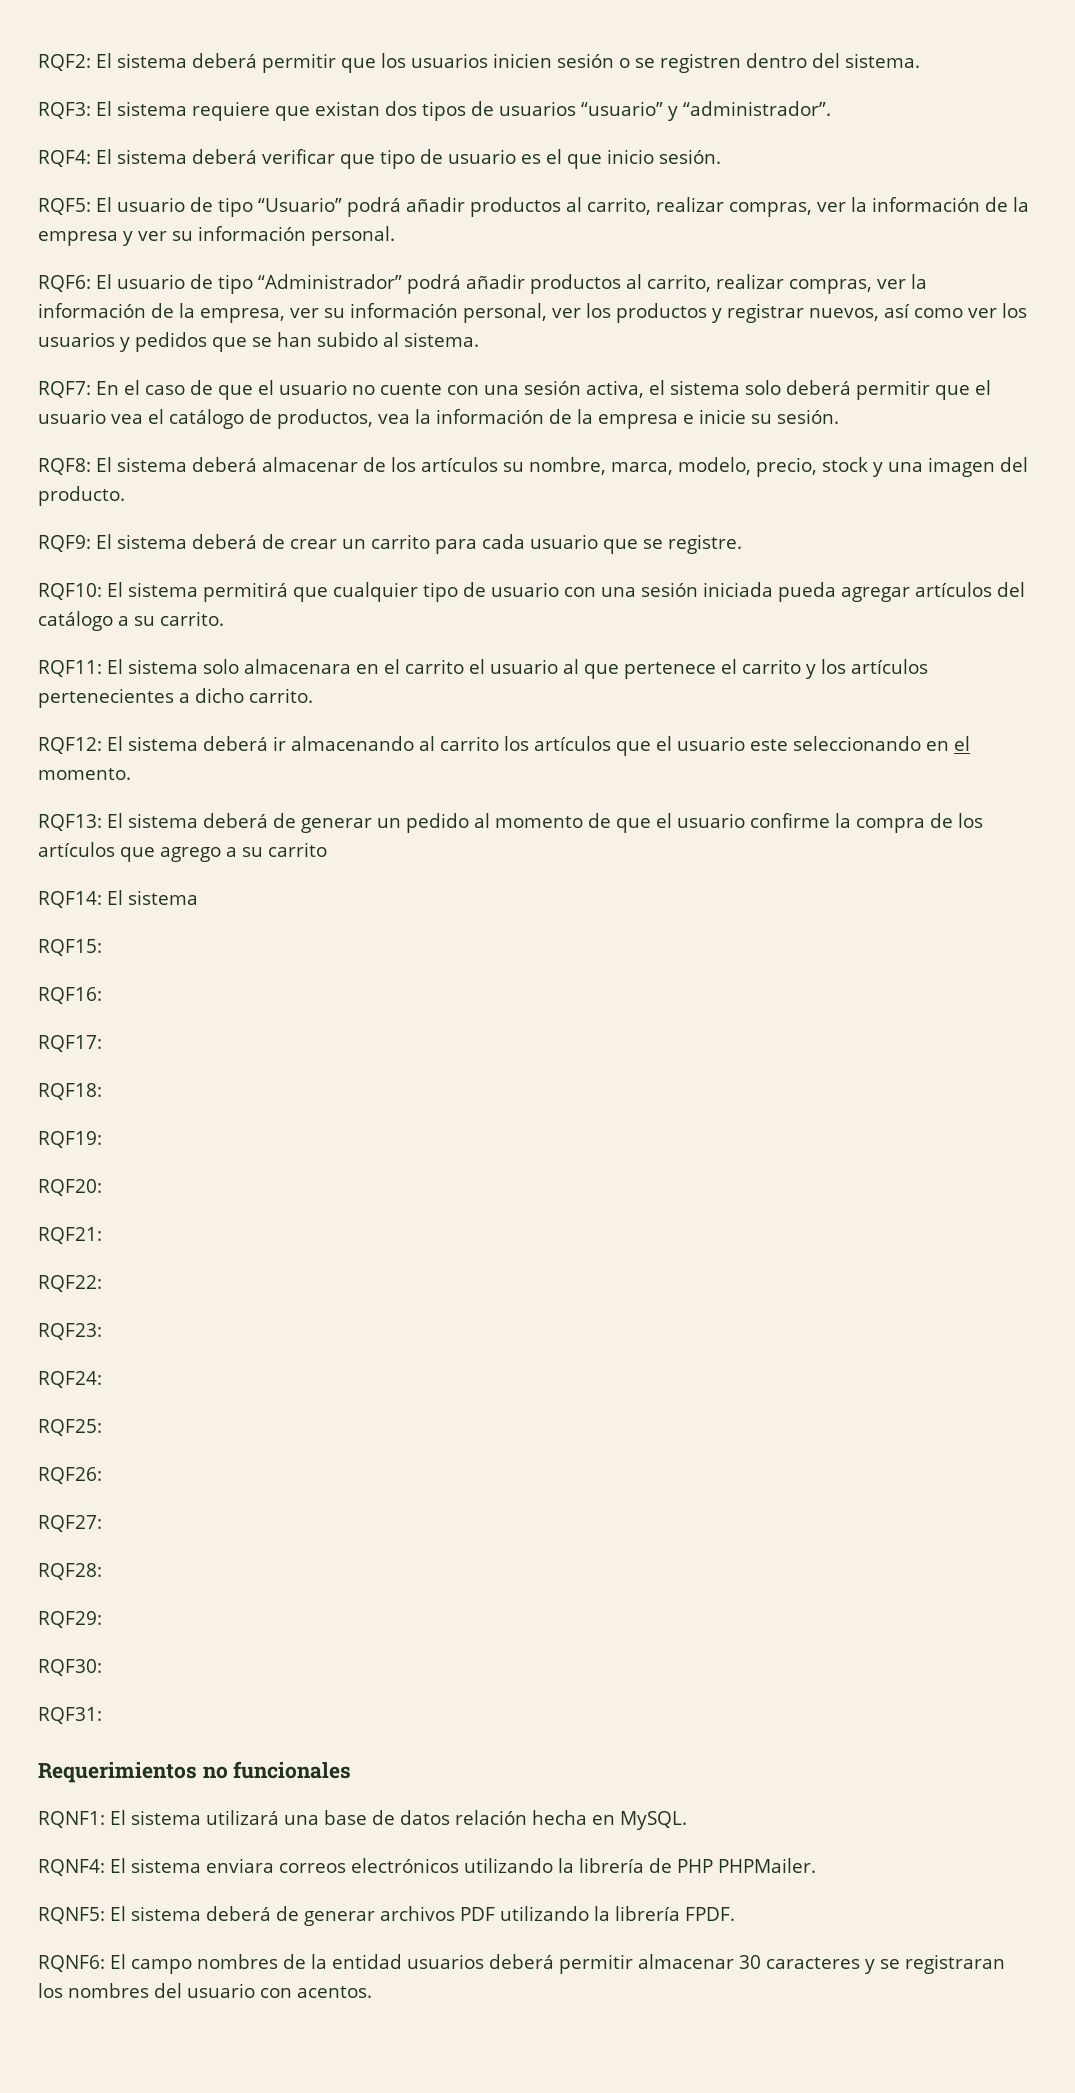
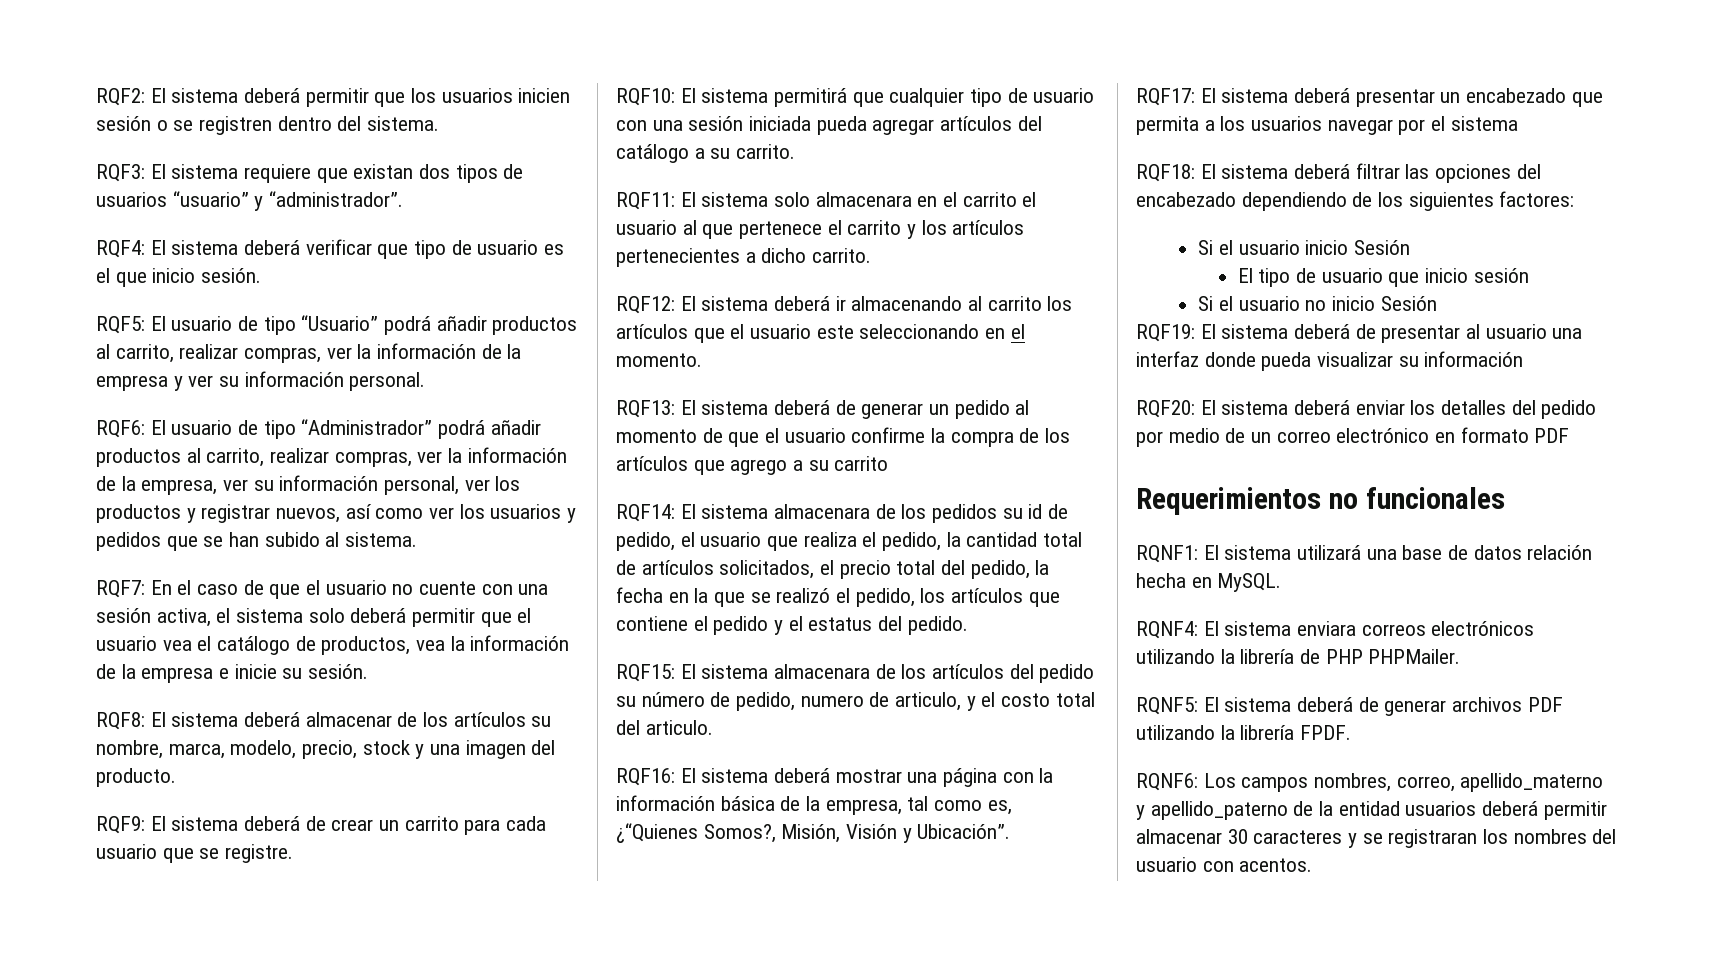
[38,939,102,956] [38,987,102,1004] [38,1035,102,1052] [38,1083,102,1100] [38,1131,102,1148] [38,1179,102,1196] [38,1227,102,1244] [38,1275,102,1292] [38,1323,102,1340] [38,1371,102,1388] [38,1419,102,1436] [38,1467,102,1484] [38,1515,102,1532] [38,1563,102,1580] [38,1611,102,1628] [38,1659,102,1676] [38,1707,102,1724] // RQF15: // RQF16: // RQF17: // RQF18: // RQF19: // RQF20: // RQF21: // RQF22: // RQF23: // RQF24: // RQF25: // RQF26: // RQF27: // RQF28: // RQF29: // RQF30: // RQF31: -> [774,504,1069,523] [616,532,1083,551] [616,560,1050,579] [616,587,1060,607] [616,616,968,635] [616,664,1095,683] [616,692,1095,711] [616,720,713,735] [616,768,1054,787] [616,795,1012,815] [616,823,1011,843] [1136,88,1603,107] [1136,116,1518,135] [1136,163,1541,183] [1136,191,1575,211] [1198,240,1410,255] [1237,268,1529,287] [1198,296,1437,311] [1136,324,1583,343] [1136,351,1524,371] [1136,400,1597,419] [1136,427,1570,447] almacenara de los pedidos su id de pedido, el usuario que realiza el pedido, la cantidad total de artículos solicitados, el precio total del pedido, la fecha en la que se realizó el pedido, los artículos que contiene el pedido y el estatus del pedido. // RQF15: El sistema almacenara de los artículos del pedido su número de pedido, numero de articulo, y el costo total del articulo. // RQF16: El sistema deberá mostrar una página con la información básica de la empresa, tal como es, ¿“Quienes Somos?, Misión, Visión y Ubicación”. // RQF17: El sistema deberá presentar un encabezado que permita a los usuarios navegar por el sistema // RQF18: El sistema deberá filtrar las opciones del encabezado dependiendo de los siguientes factores: // Si el usuario inicio Sesión // El tipo de usuario que inicio sesión // Si el usuario no inicio Sesión // RQF19: El sistema deberá de presentar al usuario una interfaz donde pueda visualizar su información // RQF20: El sistema deberá enviar los detalles del pedido por medio de un correo electrónico en formato PDF
[110,1954,278,1974] El campo nombres -> [1203,773,1604,792] [1136,801,1288,820] Los campos nombres, correo, apellido_materno y apellido_paterno

